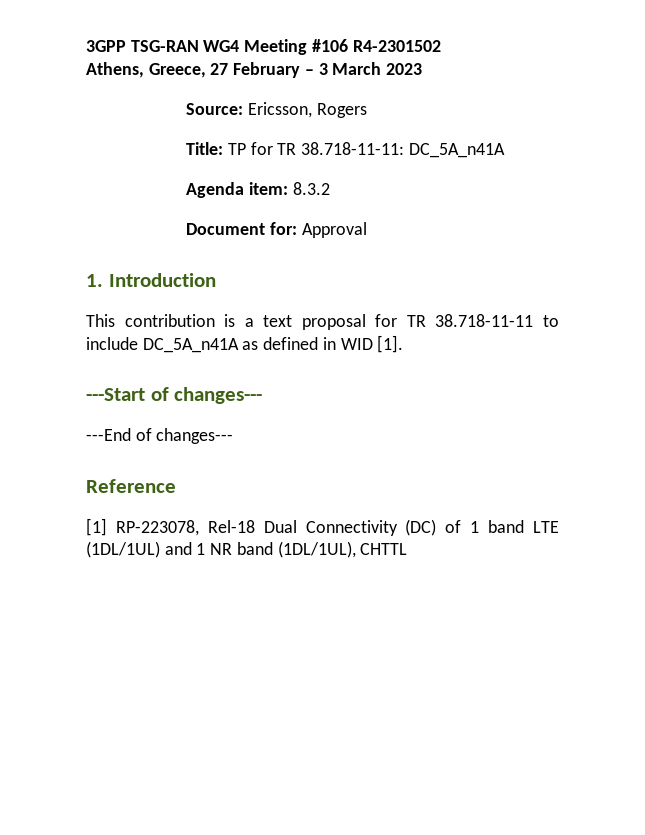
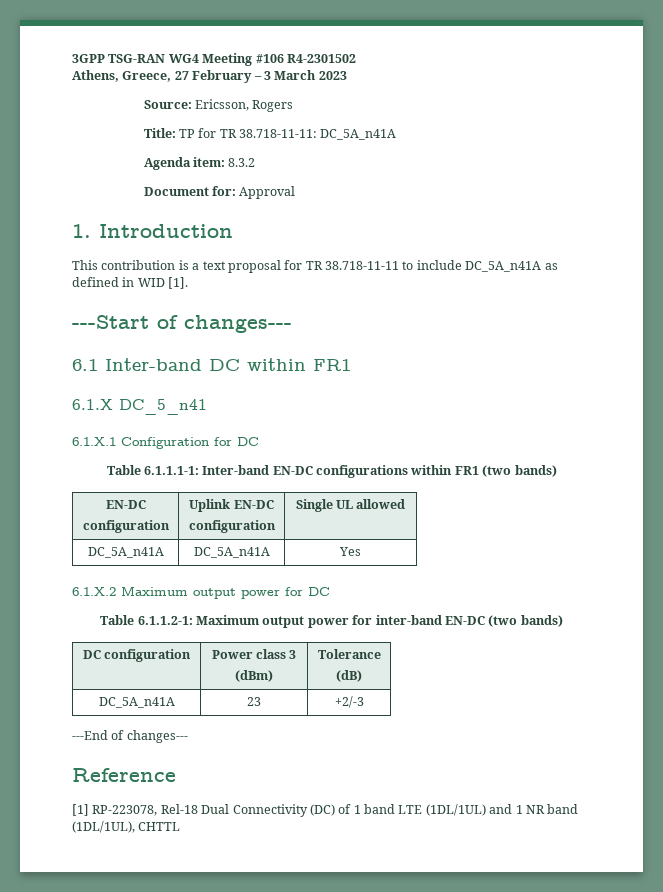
(263, 395) none -> [72,358,351,371] [72,399,207,415] [72,437,259,449] [106,465,557,478] [105,500,146,509] [82,520,170,533] [189,499,274,512] [188,520,276,533] [295,499,406,512] [87,547,164,558] [193,547,270,558] [339,547,361,556] [72,586,330,599] [100,615,563,628] [82,649,192,662] [211,649,297,659] [235,670,273,682] [317,649,381,659] [336,670,362,682] [98,697,175,708] [247,697,261,706] [334,696,364,708] // 6.1 Inter-band DC within FR1 // 6.1.X DC_5_n41 // 6.1.X.1 Configuration for DC // Table 6.1.1.1-1: Inter-band EN-DC configurations within FR1 (two bands) // EN-DC // configuration | Uplink EN-DC // configuration | Single UL allowed // DC_5A_n41A | DC_5A_n41A | Yes // 6.1.X.2 Maximum output power for DC // Table 6.1.1.2-1: Maximum output power for inter-band EN-DC (two bands) // DC configuration | Power class 3 // (dBm) | Tolerance // (dB) // DC_5A_n41A | 23 | +2/-3

